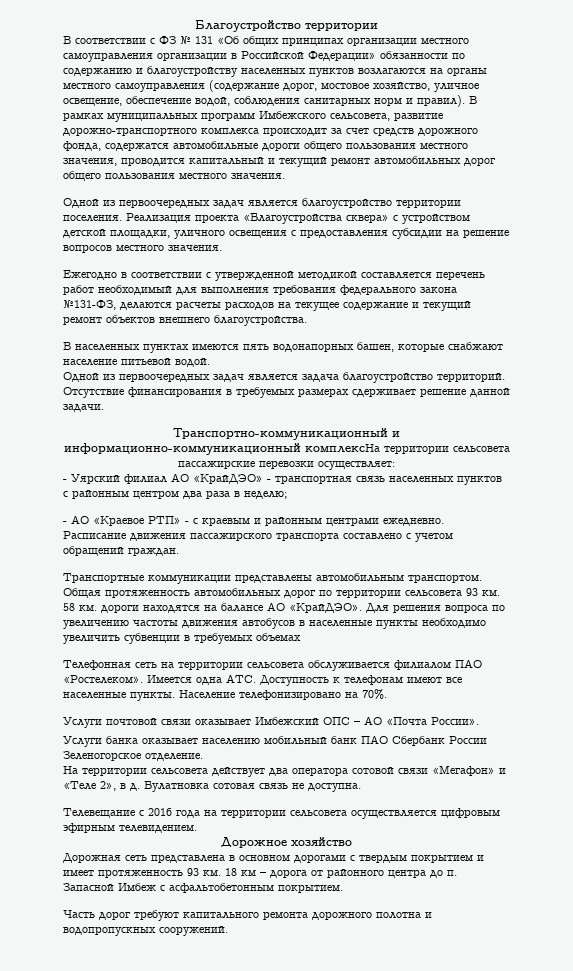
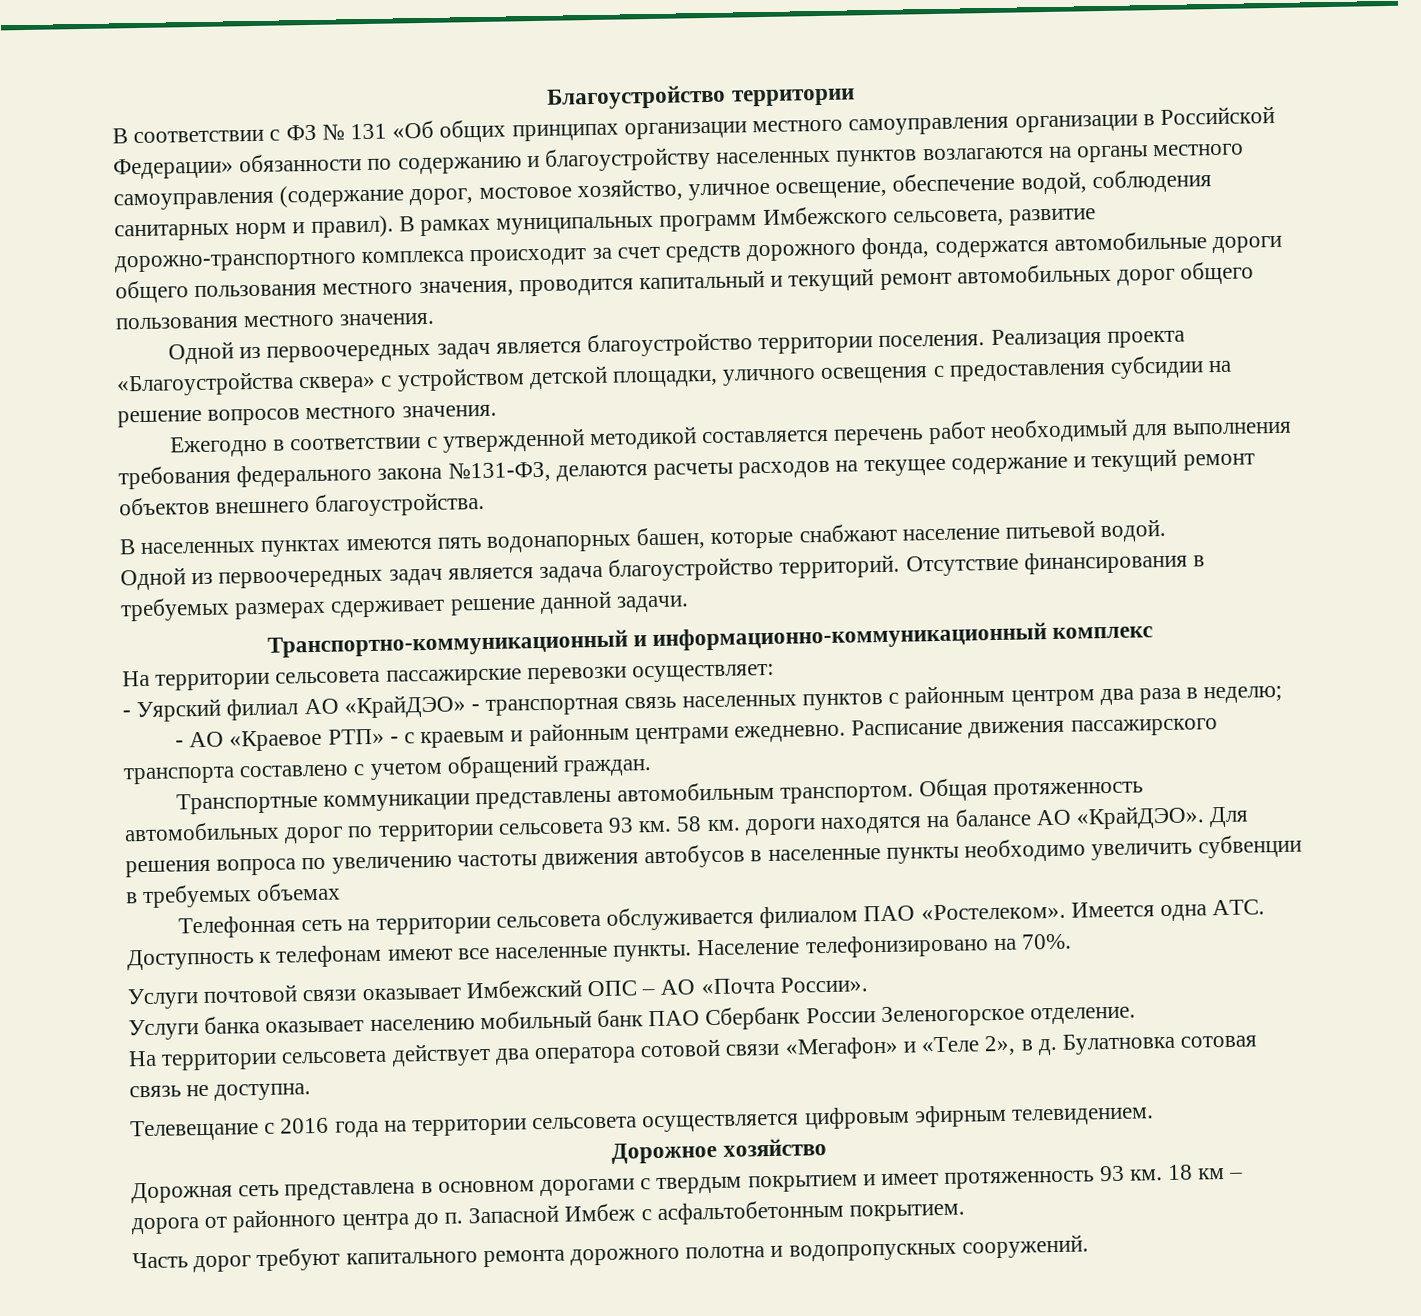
[304,444,380,453] комплексНа -> [1052,626,1154,639] [122,670,150,687] комплекс // На

